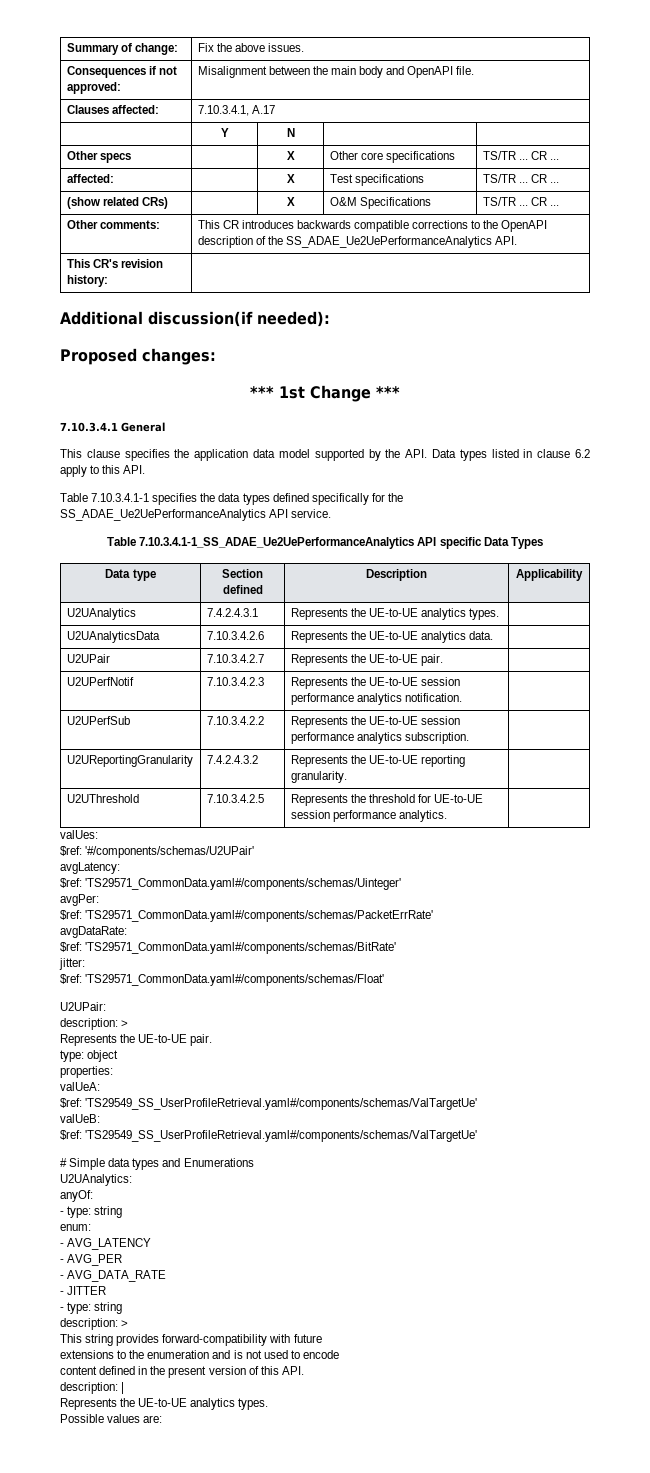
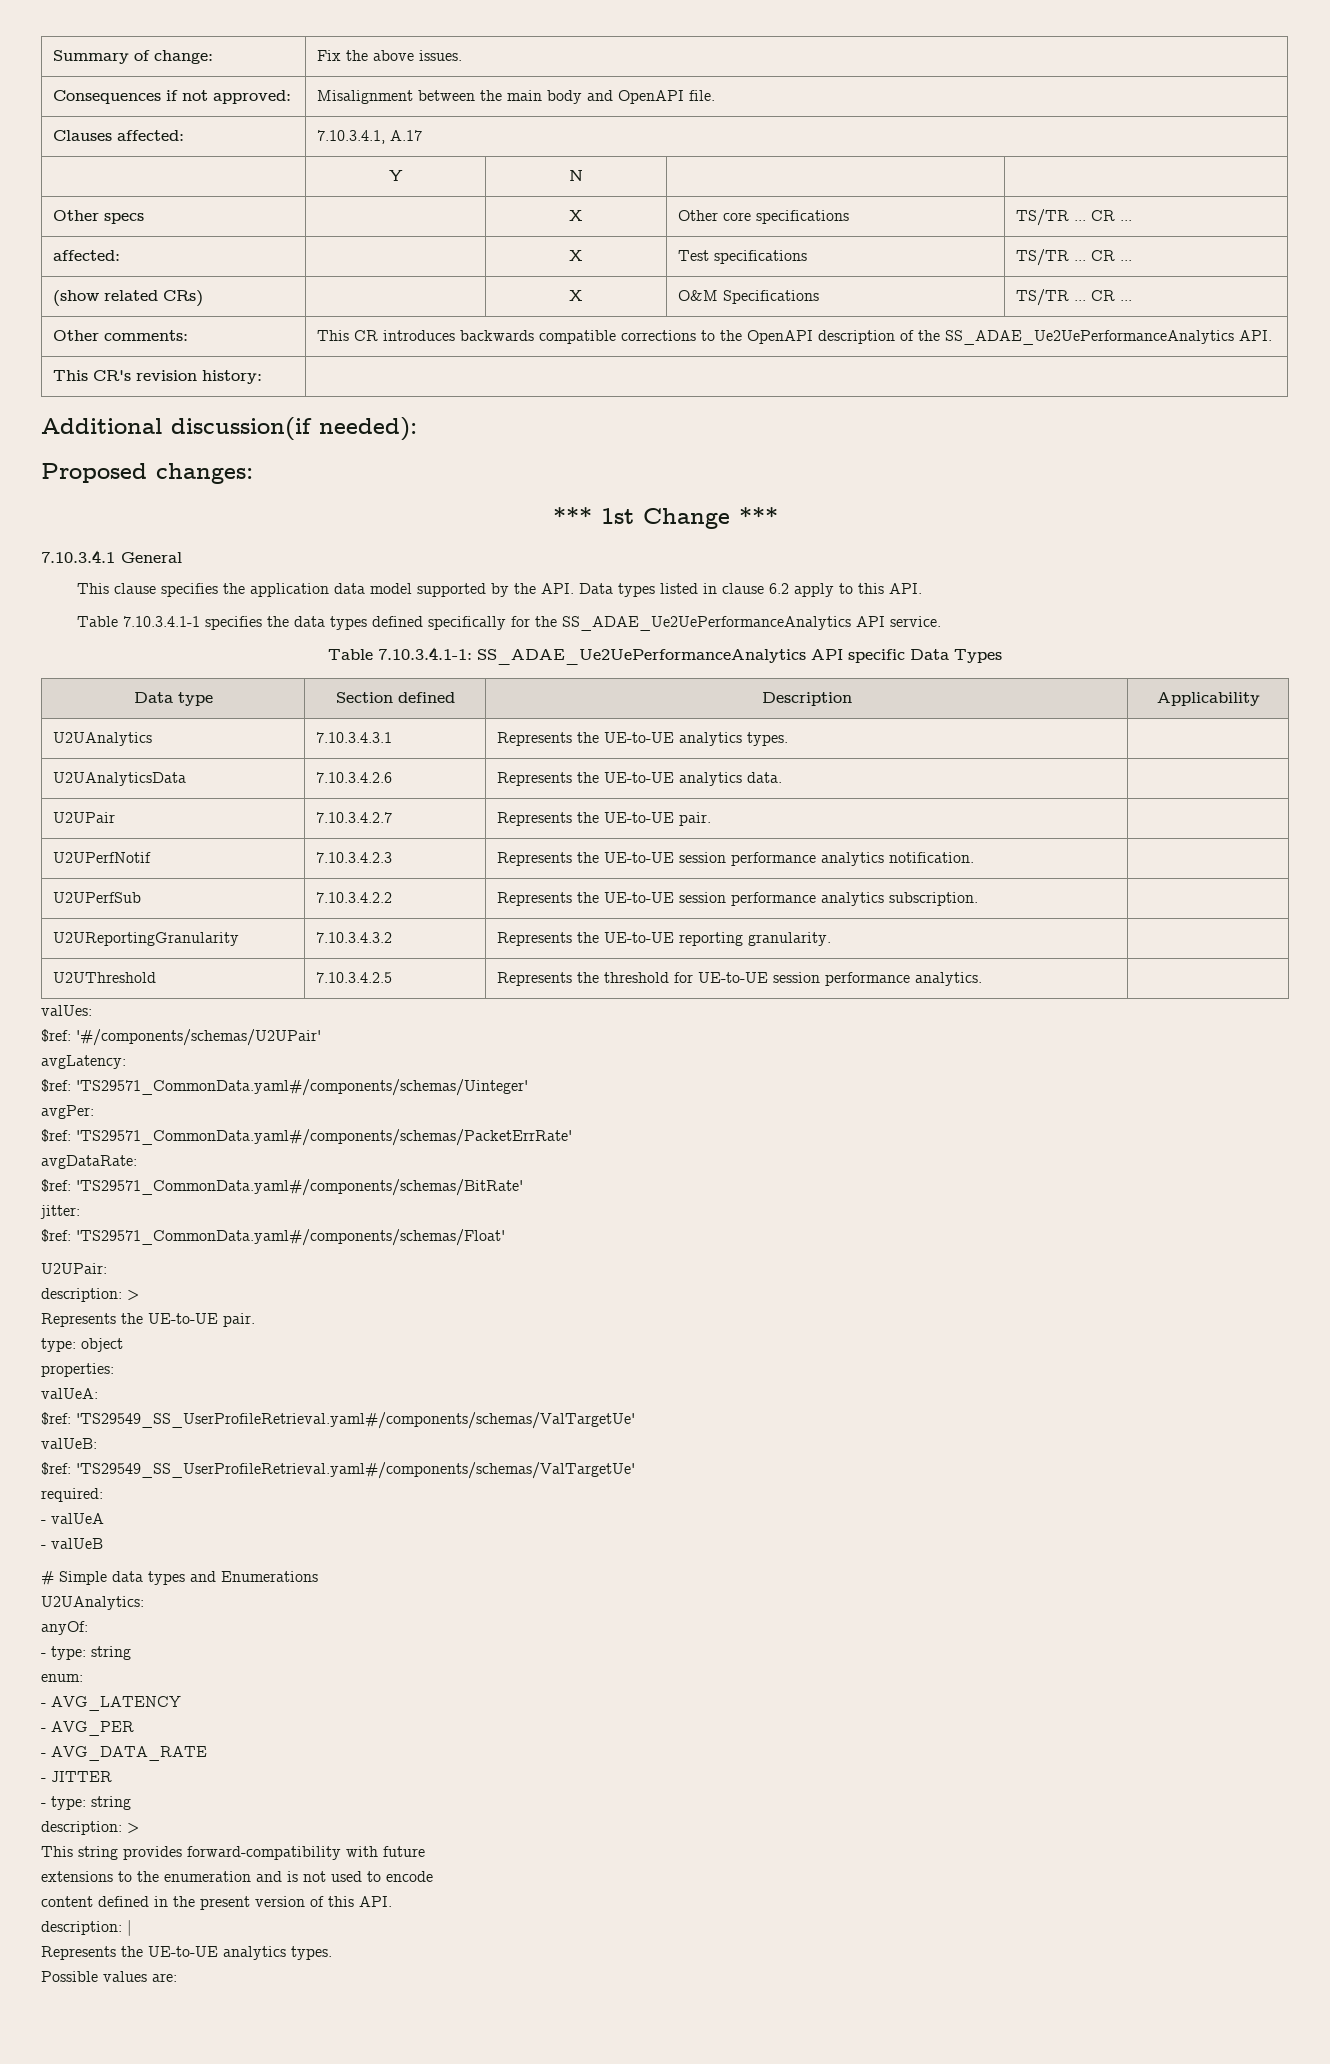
[139,537,415,549] 7.10.3.4.1-1_SS_ADAE_Ue2UePerformanceAnalytics -> [378,647,806,665] 7.10.3.4.1-1: SS_ADAE_Ue2UePerformanceAnalytics
[206,608,258,617] 7.4.2.4.3.1 -> [316,732,393,743] 7.10.3.4.3.1
[206,755,258,764] 7.4.2.4.3.2 -> [316,932,393,943] 7.10.3.4.3.2
(478, 1136) none -> [41,1488,103,1502] [41,1513,104,1524] [41,1538,103,1549] // required: // - valUeA // - valUeB

